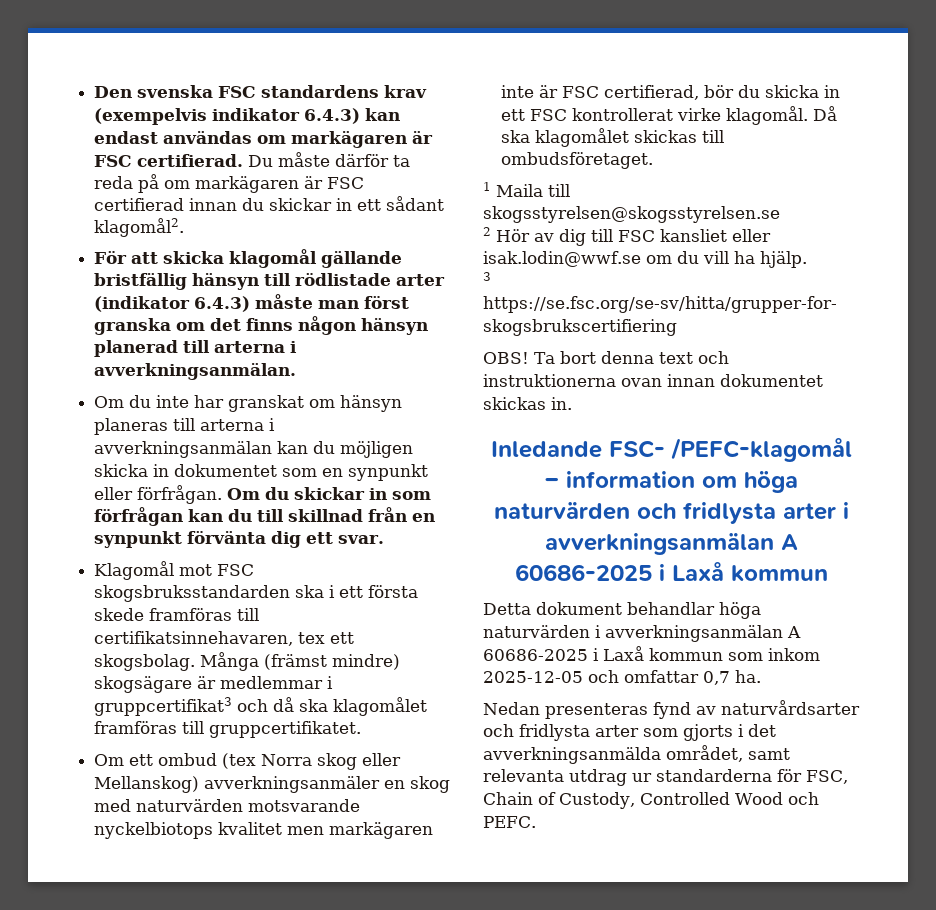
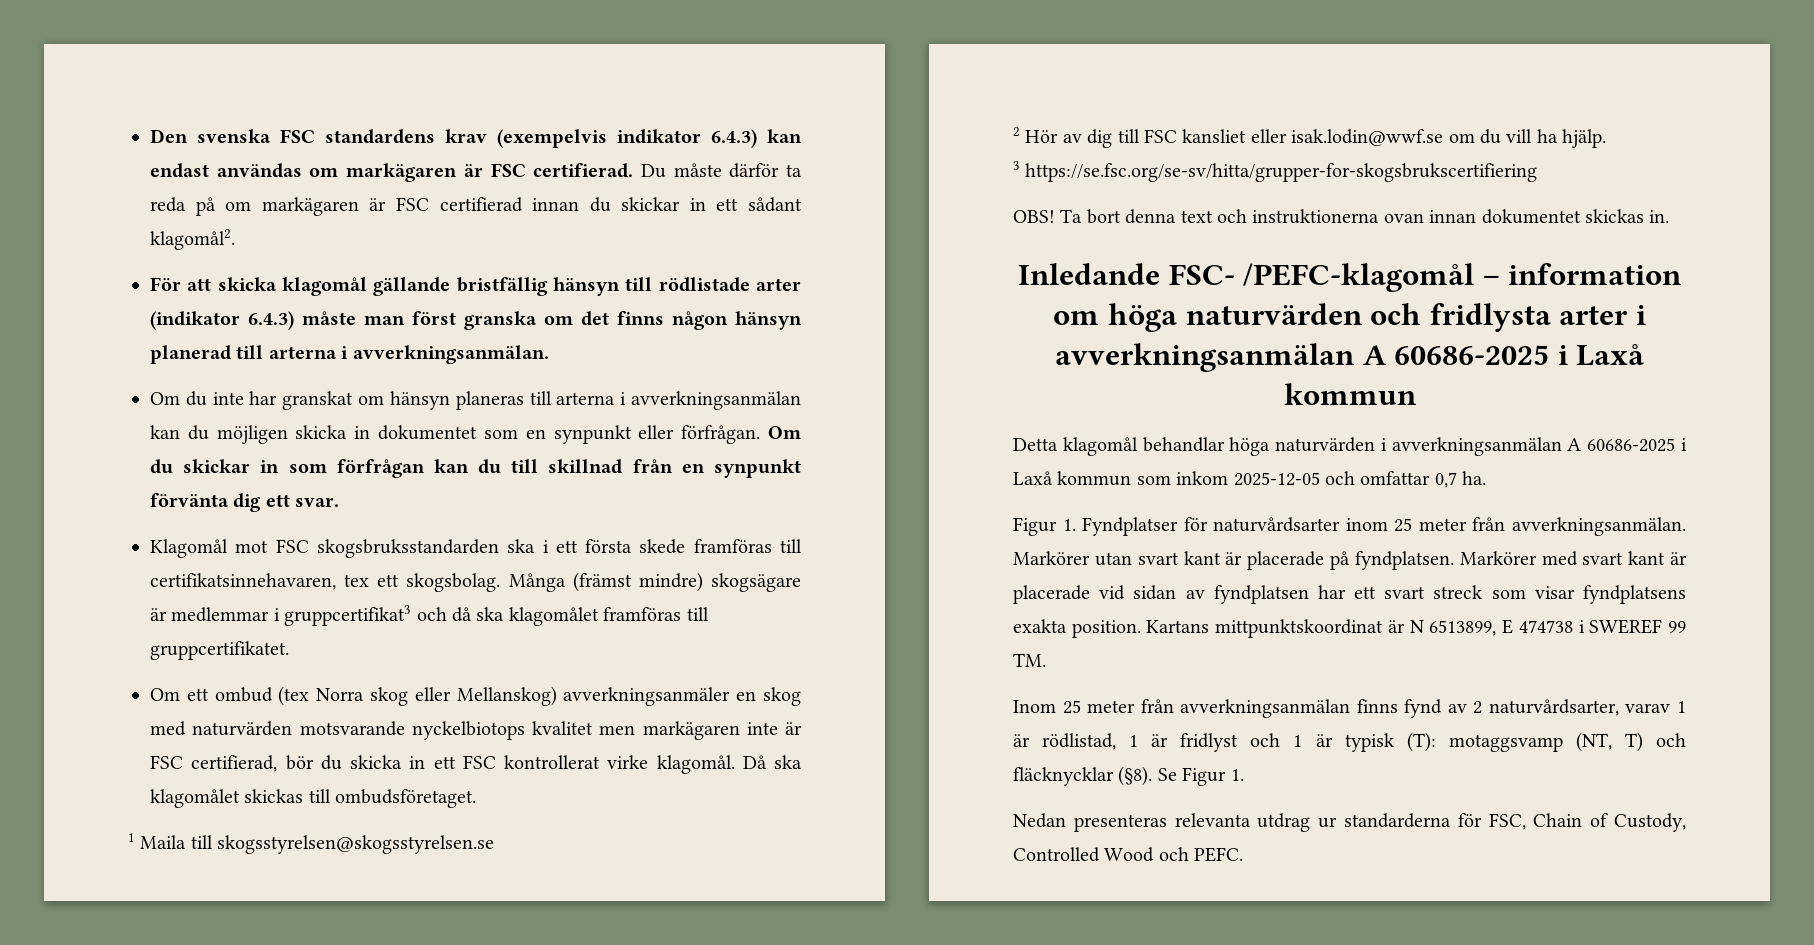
[536,602,622,615] dokument -> [1062,437,1138,456] klagomål
[483,700,860,719] [483,724,776,741] [483,745,790,764] Nedan presenteras fynd av naturvårdsarter och fridlysta arter som gjorts i det avverkningsanmälda området, samt -> [1013,517,1686,536] [1013,551,1688,570] [1013,585,1686,604] [1013,619,1686,638] [1013,653,1046,667] [1013,699,1686,718] [1013,732,1686,752] [1013,766,1244,786] [1013,813,1167,832] Figur 1. Fyndplatser för naturvårdsarter inom 25 meter från avverkningsanmälan. Markörer utan svart kant är placerade på fyndplatsen. Markörer med svart kant är placerade vid sidan av fyndplatsen har ett svart streck som visar fyndplatsens exakta position. Kartans mittpunktskoordinat är N 6513899, E 474738 i SWEREF 99 TM. // Inom 25 meter från avverkningsanmälan finns fynd av 2 naturvårdsarter, varav 1 är rödlistad, 1 är fridlyst och 1 är typisk (T): motaggsvamp (NT, T) och fläcknycklar (§8). Se Figur 1. // Nedan presenteras

